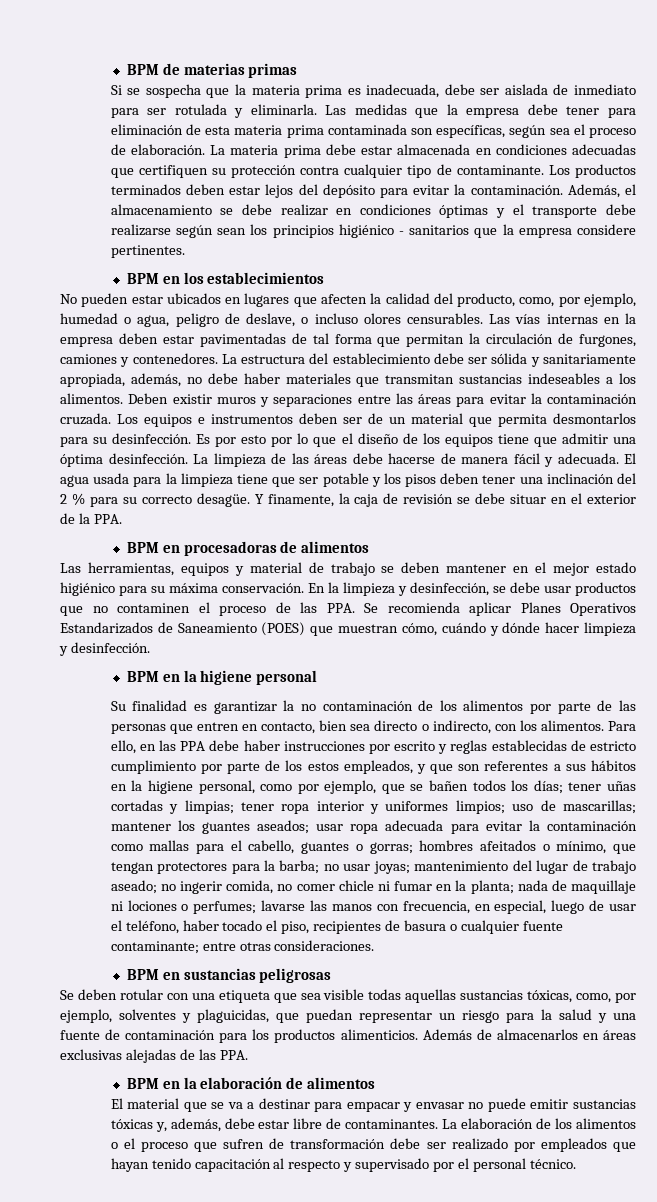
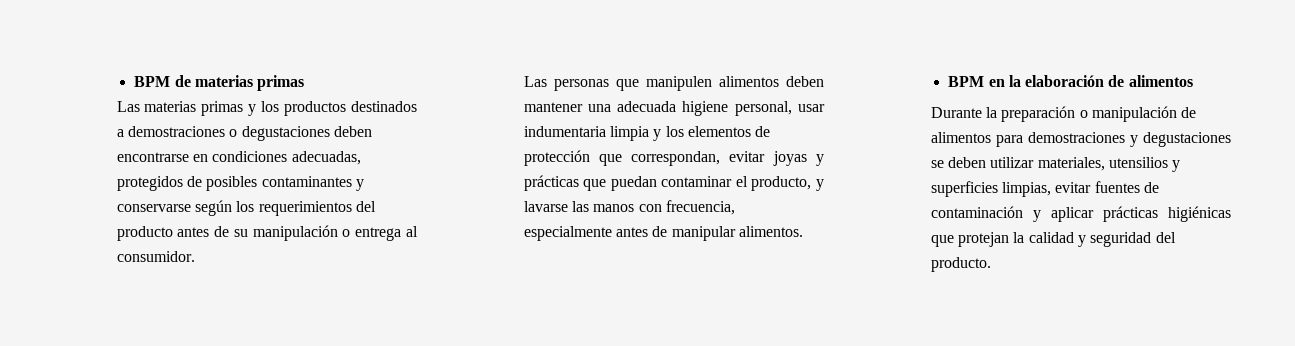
[110,84,636,98] [110,104,636,118] [110,124,636,138] [110,144,637,158] [110,164,636,178] [110,184,637,198] [110,204,636,218] [110,224,637,238] [110,245,185,258] [126,272,325,284] [60,293,636,307] [60,313,636,327] [60,333,636,347] [60,353,636,367] [60,373,636,387] [60,393,637,407] [60,413,636,427] [60,433,636,447] [60,453,636,467] [60,473,636,487] [60,493,636,507] [60,513,122,524] [126,541,370,556] [60,562,636,576] [60,582,636,596] [60,602,636,616] [60,622,636,636] [59,642,150,656] [126,670,318,685] [110,700,636,714] [110,720,636,734] [110,740,636,754] [110,760,636,774] [110,780,636,794] [110,800,637,814] [110,820,637,834] [110,840,636,854] [110,860,636,874] [110,880,636,894] [110,900,257,914] Si se sospecha que la materia prima es inadecuada, debe ser aislada de inmediato para ser rotulada y eliminarla. Las medidas que la empresa debe tener para eliminación de esta materia prima contaminada son específicas, según sea el proceso de elaboración. La materia prima debe estar almacenada en condiciones adecuadas que certifiquen su protección contra cualquier tipo de contaminante. Los productos terminados deben estar lejos del depósito para evitar la contaminación. Además, el almacenamiento se debe realizar en condiciones óptimas y el transporte debe realizarse según sean los principios higiénico - sanitarios que la empresa considere pertinentes. // BPM en los establecimientos // No pueden estar ubicados en lugares que afecten la calidad del producto, como, por ejemplo, humedad o agua, peligro de deslave, o incluso olores censurables. Las vías internas en la empresa deben estar pavimentadas de tal forma que permitan la circulación de furgones, camiones y contenedores. La estructura del establecimiento debe ser sólida y sanitariamente apropiada, además, no debe haber materiales que transmitan sustancias indeseables a los alimentos. Deben existir muros y separaciones entre las áreas para evitar la contaminación cruzada. Los equipos e instrumentos deben ser de un material que permita desmontarlos para su desinfección. Es por esto por lo que el diseño de los equipos tiene que admitir una óptima desinfección. La limpieza de las áreas debe hacerse de manera fácil y adecuada. El agua usada para la limpieza tiene que ser potable y los pisos deben tener una inclinación del 2 % para su correcto desagüe. Y finamente, la caja de revisión se debe situar en el exterior de la PPA. // BPM en procesadoras de alimentos // Las herramientas, equipos y material de trabajo se deben mantener en el mejor estado higiénico para su máxima conservación. En la limpieza y desinfección, se debe usar productos que no contaminen el proceso de las PPA. Se recomienda aplicar Planes Operativos Estandarizados de Saneamiento (POES) que muestran cómo, cuándo y dónde hacer limpieza y desinfección. // BPM en la higiene personal // Su finalidad es garantizar la no contaminación de los alimentos por parte de las personas que entren en contacto, bien sea directo o indirecto, con los alimentos. Para ello, en las PPA debe haber instrucciones por escrito y reglas establecidas de estricto cumplimiento por parte de los estos empleados, y que son referentes a sus hábitos en la higiene personal, como por ejemplo, que se bañen todos los días; tener uñas cortadas y limpias; tener ropa interior y uniformes limpios; uso de mascarillas; mantener los guantes aseados; usar ropa adecuada para evitar la contaminación como mallas para el cabello, guantes o gorras; hombres afeitados o mínimo, que tengan protectores para la barba; no usar joyas; mantenimiento del lugar de trabajo aseado; no ingerir comida, no comer chicle ni fumar en la planta; nada de maquillaje ni lociones o perfumes; -> [116,101,417,116] [116,126,372,141] [116,151,361,165] [116,176,364,191] [116,200,376,216] [116,225,418,241] [116,251,195,262] [523,76,824,91] [523,101,825,116] [523,126,771,141] [523,150,824,166] [523,175,824,191] Las materias primas y los productos destinados a demostraciones o degustaciones deben encontrarse en condiciones adecuadas, protegidos de posibles contaminantes y conservarse según los requerimientos del producto antes de su manipulación o entrega al consumidor. // Las personas que manipulen alimentos deben mantener una adecuada higiene personal, usar indumentaria limpia y los elementos de protección que correspondan, evitar joyas y prácticas que puedan contaminar el producto, y
[474,900,636,914] [110,920,563,934] [110,940,375,954] [126,968,332,983] [60,989,637,1003] [60,1009,636,1023] [60,1029,636,1043] [60,1049,248,1063] en especial, luego de usar el teléfono, haber tocado el piso, recipientes de basura o cualquier fuente contaminante; entre otras consideraciones. // BPM en sustancias peligrosas // Se deben rotular con una etiqueta que sea visible todas aquellas sustancias tóxicas, como, por ejemplo, solventes y plaguicidas, que puedan representar un riesgo para la salud y una fuente de contaminación para los productos alimenticios. Además de almacenarlos en áreas exclusivas alejadas de las PPA. -> [523,226,803,241] especialmente antes de manipular alimentos.
[110,1098,636,1112] [110,1118,636,1132] [110,1138,636,1152] [110,1158,576,1172] El material que se va a destinar para empacar y envasar no puede emitir sustancias tóxicas y, además, debe estar libre de contaminantes. La elaboración de los alimentos o el proceso que sufren de transformación debe ser realizado por empleados que hayan tenido capacitación al respecto y supervisado por el personal técnico. -> [930,106,1197,122] [930,132,1231,147] [930,157,1181,172] [930,181,1159,197] [930,206,1231,222] [930,232,1176,247] [930,257,991,272] Durante la preparación o manipulación de alimentos para demostraciones y degustaciones se deben utilizar materiales, utensilios y superficies limpias, evitar fuentes de contaminación y aplicar prácticas higiénicas que protejan la calidad y seguridad del producto.

